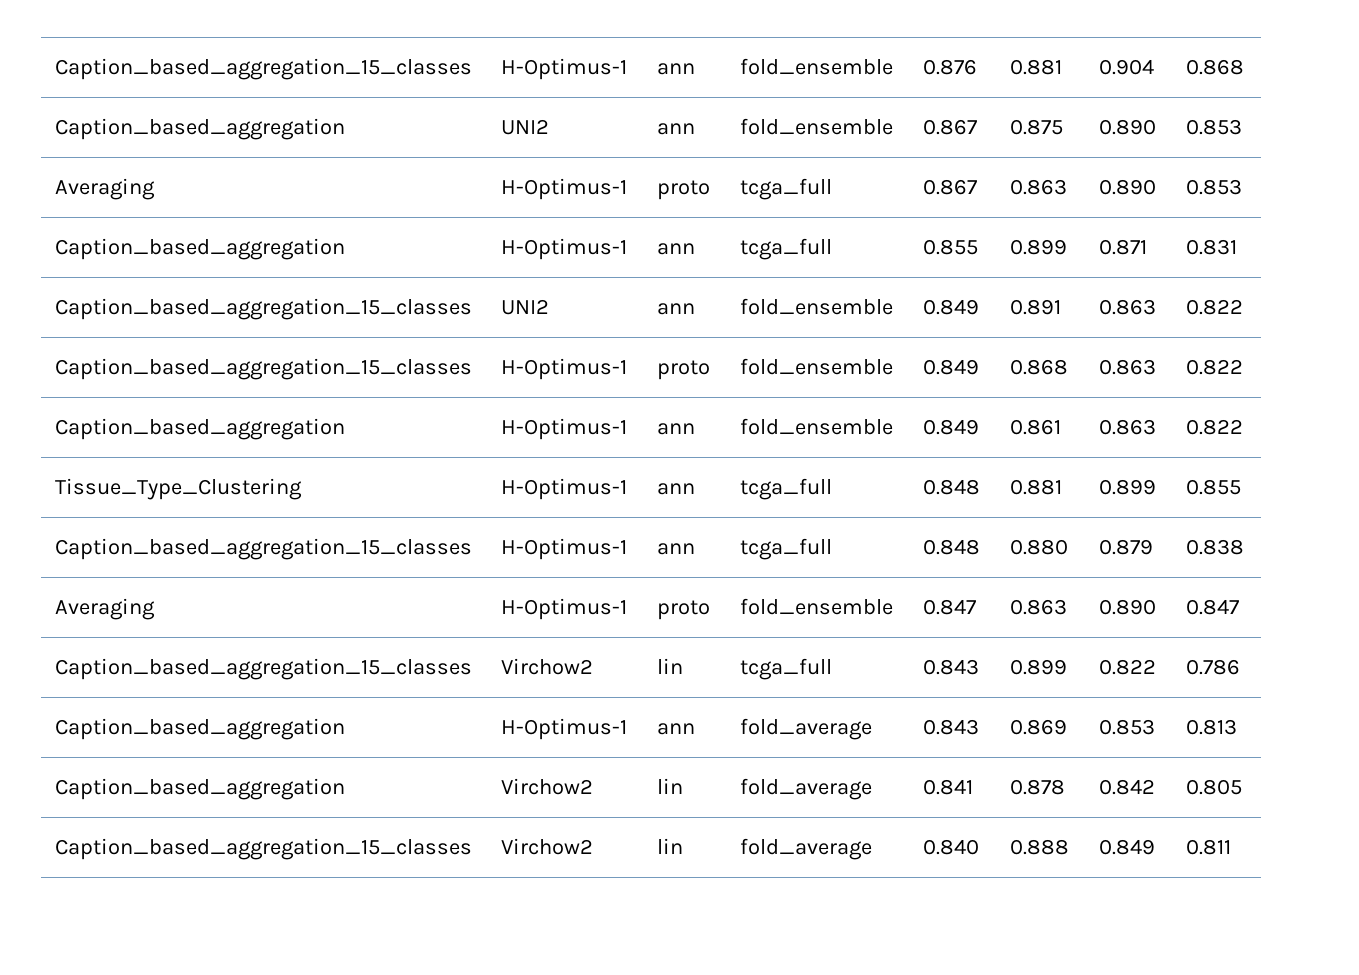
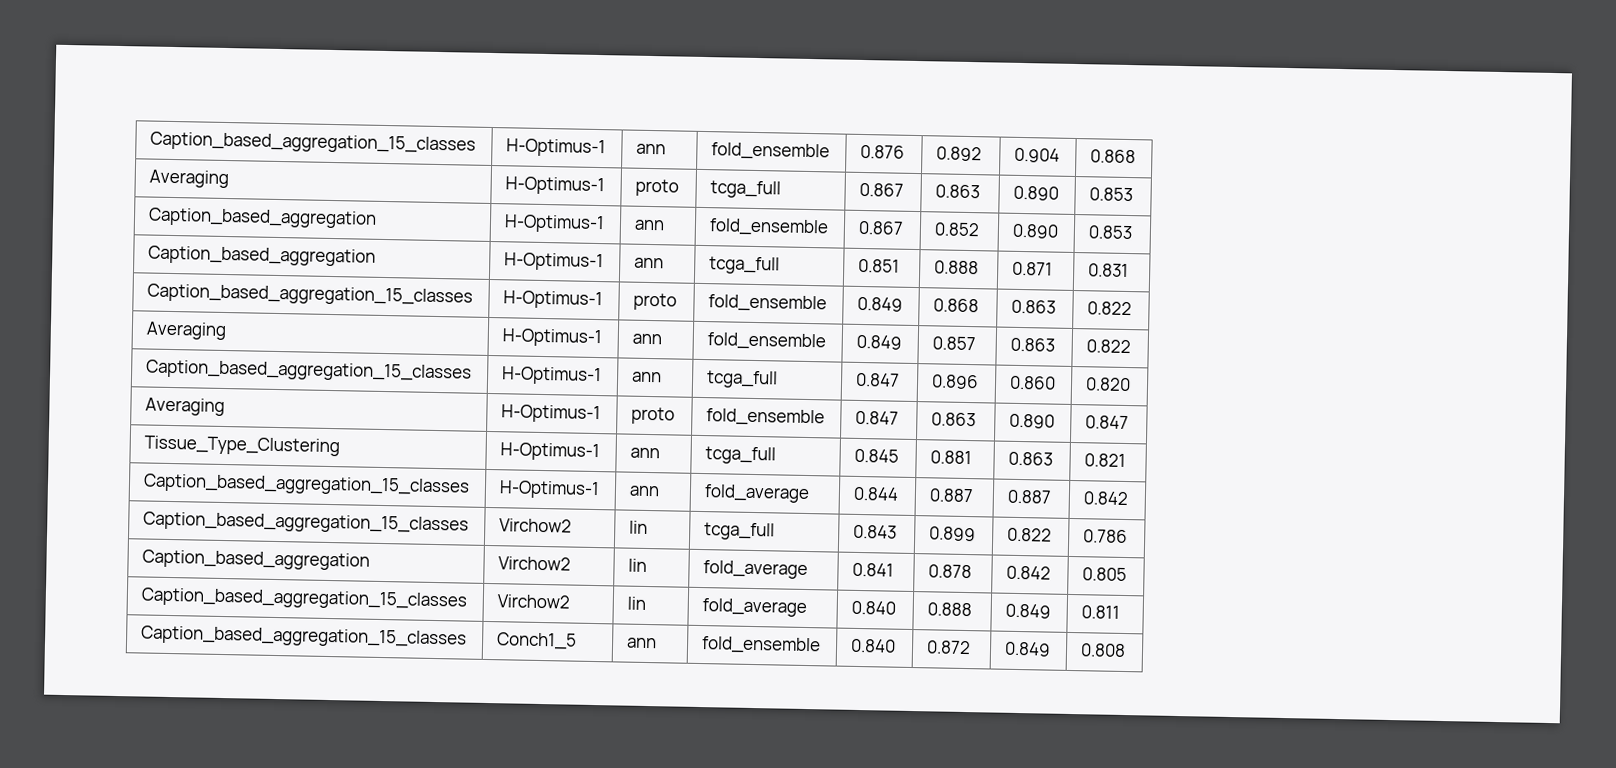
[1010,59,1063,75] 0.881 -> [936,146,983,162] 0.892
[55,118,346,140] [501,119,550,135] [657,123,696,135] [740,118,894,135] [923,119,978,135] [1010,119,1064,135] [1099,119,1157,135] [1186,119,1243,135] // Caption_based_aggregation | UNI2 | ann | fold_ensemble | 0.867 | 0.875 | 0.890 | 0.853 -> (1137, 156) none
(1243, 187) none -> [148,207,378,229] [504,214,606,234] [634,219,666,231] [709,218,830,237] [858,220,905,235] [934,222,981,237] [1012,223,1060,239] [1088,225,1134,240] // Caption_based_aggregation | H-Optimus-1 | ann | fold_ensemble | 0.867 | 0.852 | 0.890 | 0.853
[923,239,979,255] [1010,239,1068,255] 0.855 | 0.899 -> [858,258,901,273] [934,260,980,275] 0.851 | 0.888
[55,298,473,320] [501,299,550,315] [657,303,696,315] [740,298,894,315] [923,299,980,315] [1010,299,1062,315] [1099,299,1157,315] [1186,299,1244,315] // Caption_based_aggregation_15_classes | UNI2 | ann | fold_ensemble | 0.849 | 0.891 | 0.863 | 0.822 -> (1130, 270) none
[55,418,346,440] Caption_based_aggregation -> [146,321,228,341] Averaging
[1010,419,1062,435] [1099,419,1157,435] [1186,419,1244,435] [55,478,303,500] [501,478,628,500] [657,483,696,495] [740,478,833,500] [923,479,981,495] [1010,479,1063,495] [1099,479,1157,495] [1186,479,1242,495] 0.861 | 0.863 | 0.822 // Tissue_Type_Clustering | H-Optimus-1 | ann | tcga_full | 0.848 | 0.881 | 0.899 | 0.855 -> [932,336,977,351] [1010,337,1056,352] [1086,339,1132,354] 0.857 | 0.863 | 0.822
[923,539,981,555] [1010,539,1069,555] [1099,539,1154,555] [1186,539,1245,555] 0.848 | 0.880 | 0.879 | 0.838 -> [855,372,901,387] [931,374,980,390] [1009,375,1057,390] [1085,377,1132,392] 0.847 | 0.896 | 0.860 | 0.820
(1240, 607) none -> [144,435,341,457] [500,442,601,462] [630,447,661,459] [705,446,777,465] [854,448,900,463] [930,450,973,465] [1008,451,1054,466] [1084,453,1127,468] [143,473,471,497] [499,480,601,500] [629,485,661,497] [704,484,811,504] [853,486,900,501] [929,488,975,503] [1007,489,1053,504] [1083,491,1130,506] // Tissue_Type_Clustering | H-Optimus-1 | ann | tcga_full | 0.845 | 0.881 | 0.863 | 0.821 // Caption_based_aggregation_15_classes | H-Optimus-1 | ann | fold_average | 0.844 | 0.887 | 0.887 | 0.842
[55,718,346,740] [501,718,628,740] [657,723,696,735] [740,718,873,740] [923,719,980,735] [1010,719,1068,735] [1099,719,1156,735] [1186,719,1238,735] // Caption_based_aggregation | H-Optimus-1 | ann | fold_average | 0.843 | 0.869 | 0.853 | 0.813 -> (1129, 536) none
(1232, 847) none -> [141,625,468,649] [496,632,578,650] [626,637,658,649] [701,636,822,655] [850,638,897,653] [926,640,972,655] [1004,641,1052,657] [1080,643,1127,658] // Caption_based_aggregation_15_classes | Conch1_5 | ann | fold_ensemble | 0.840 | 0.872 | 0.849 | 0.808

